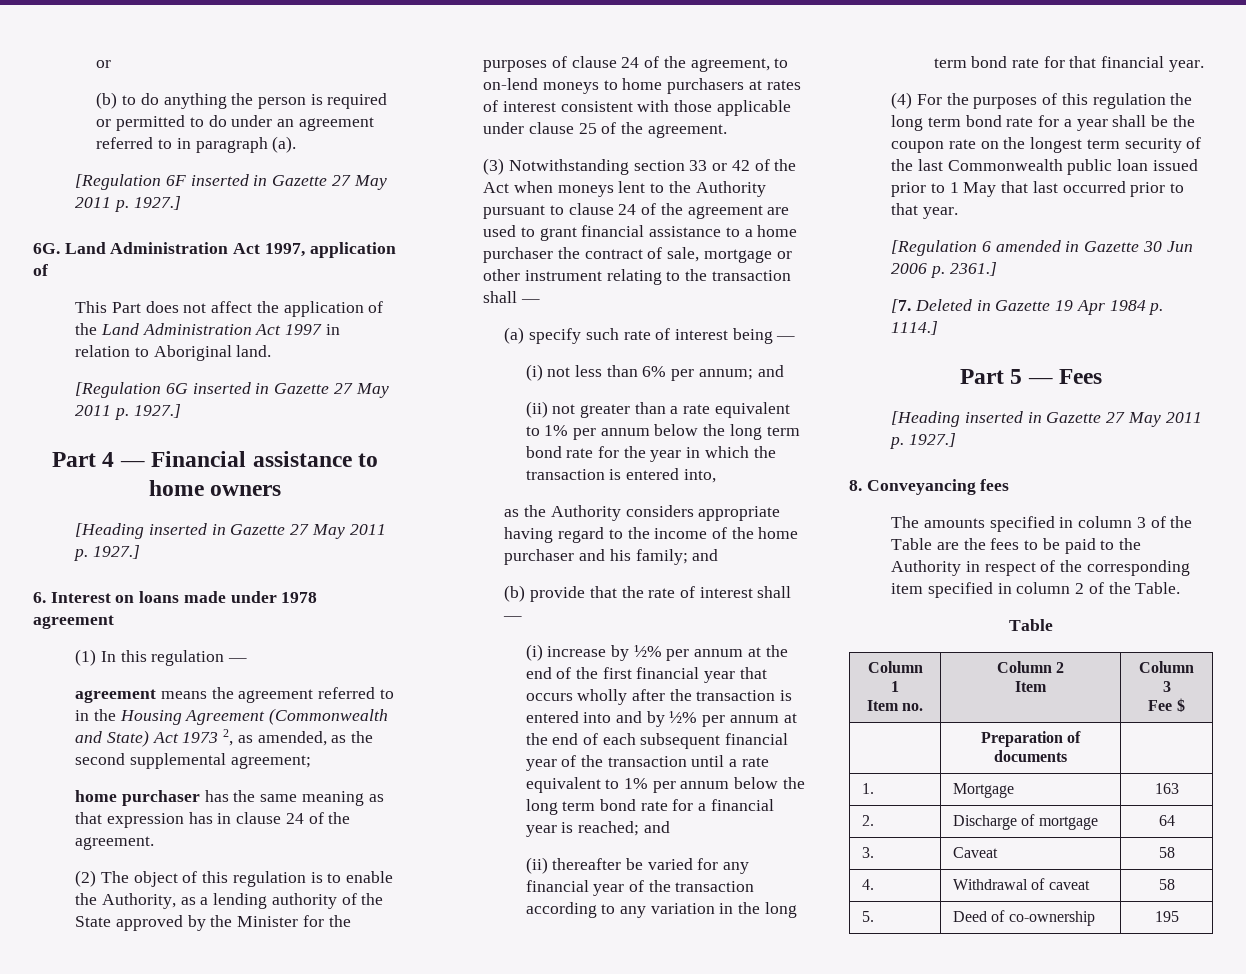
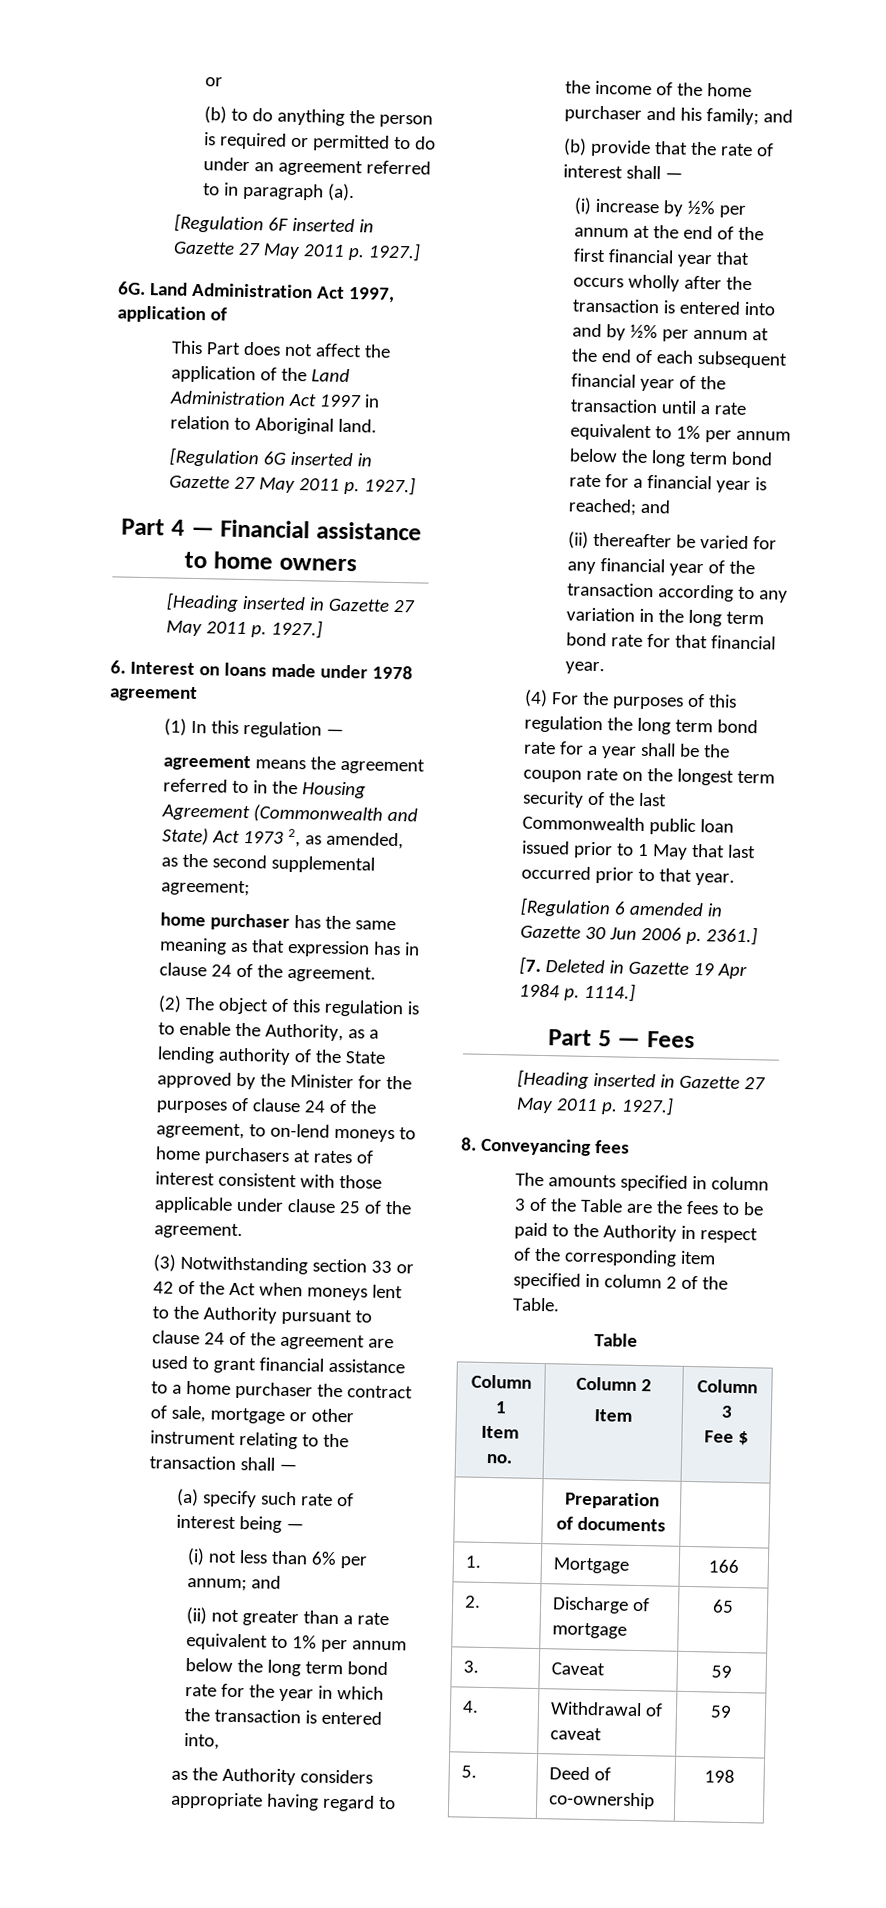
[1154,783,1179,794] 163 -> [708,1559,740,1574] 166
[1158,815,1175,826] 64 -> [712,1599,734,1613] 65
[1158,847,1175,858] 58 -> [711,1665,732,1678] 59
[1158,879,1175,890] 58 -> [710,1705,732,1718] 59
[1154,911,1179,922] 195 -> [704,1769,735,1783] 198

